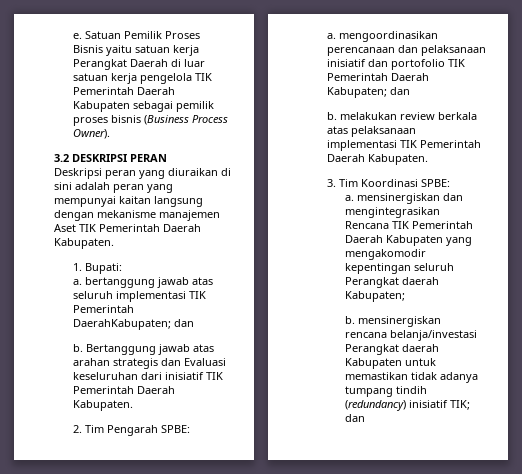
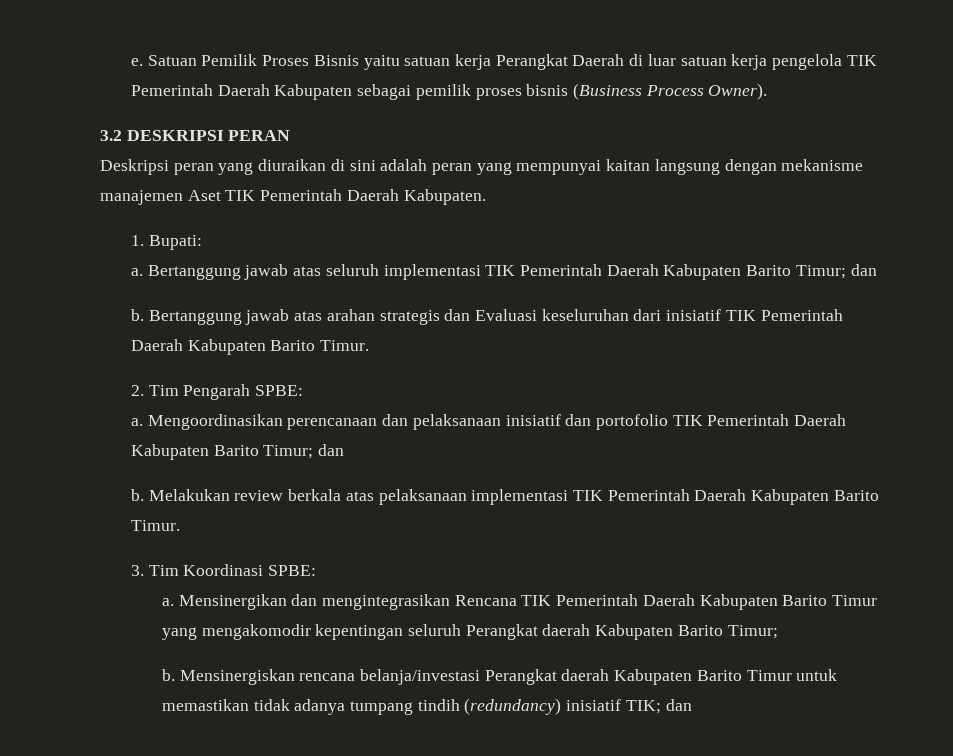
[84,277,155,288] bertanggung -> [147,265,241,280] Bertanggung
[72,319,171,330] DaerahKabupaten; -> [606,264,846,280] Daerah Kabupaten Barito Timur;
[72,400,133,411] Kabupaten. -> [187,339,370,355] Kabupaten Barito Timur.
[338,31,438,42] mengoordinasikan -> [147,414,283,430] Mengoordinasikan
[326,87,410,98] [326,112,397,120] Kabupaten; dan // b. melakukan -> [130,444,345,460] [130,489,230,501] Kabupaten Barito Timur; dan // b. Melakukan
[367,154,428,165] Kabupaten. -> [751,489,879,505] [130,520,180,531] Kabupaten Barito Timur.
[357,193,441,204] mensinergiskan -> [178,594,287,610] Mensinergikan
(444, 240) none -> [782,595,878,606] Barito Timur
[345,291,406,302] [345,316,442,327] Kabupaten; // b. mensinergiskan -> [595,624,778,640] [161,669,295,685] Kabupaten Barito Timur; // b. Mensinergiskan
(403, 363) none -> [696,670,792,681] Barito Timur

